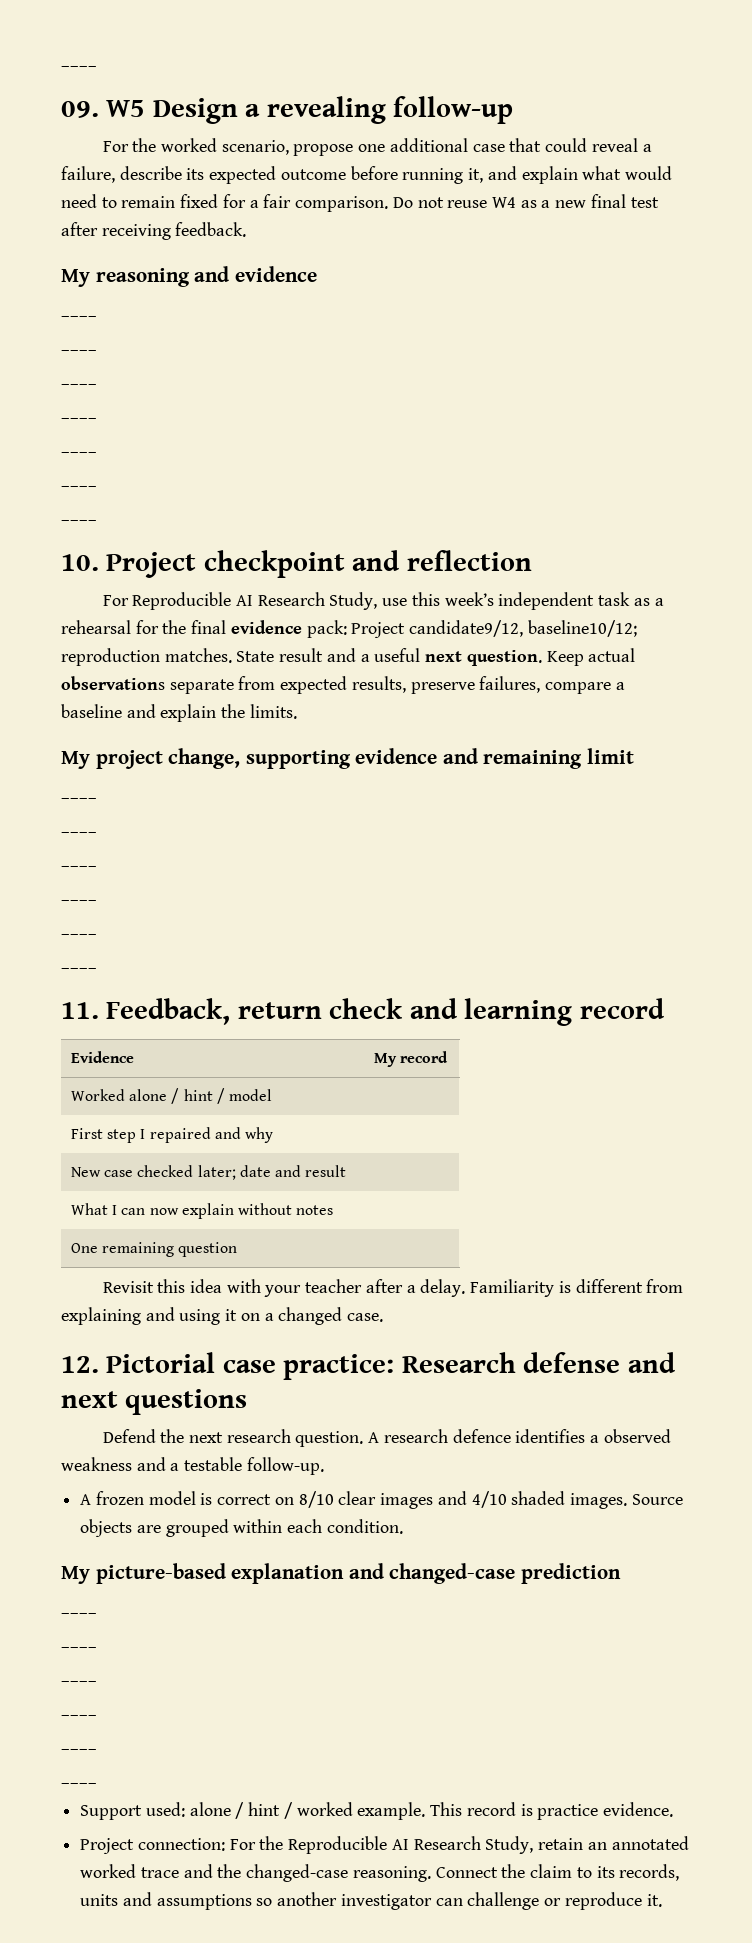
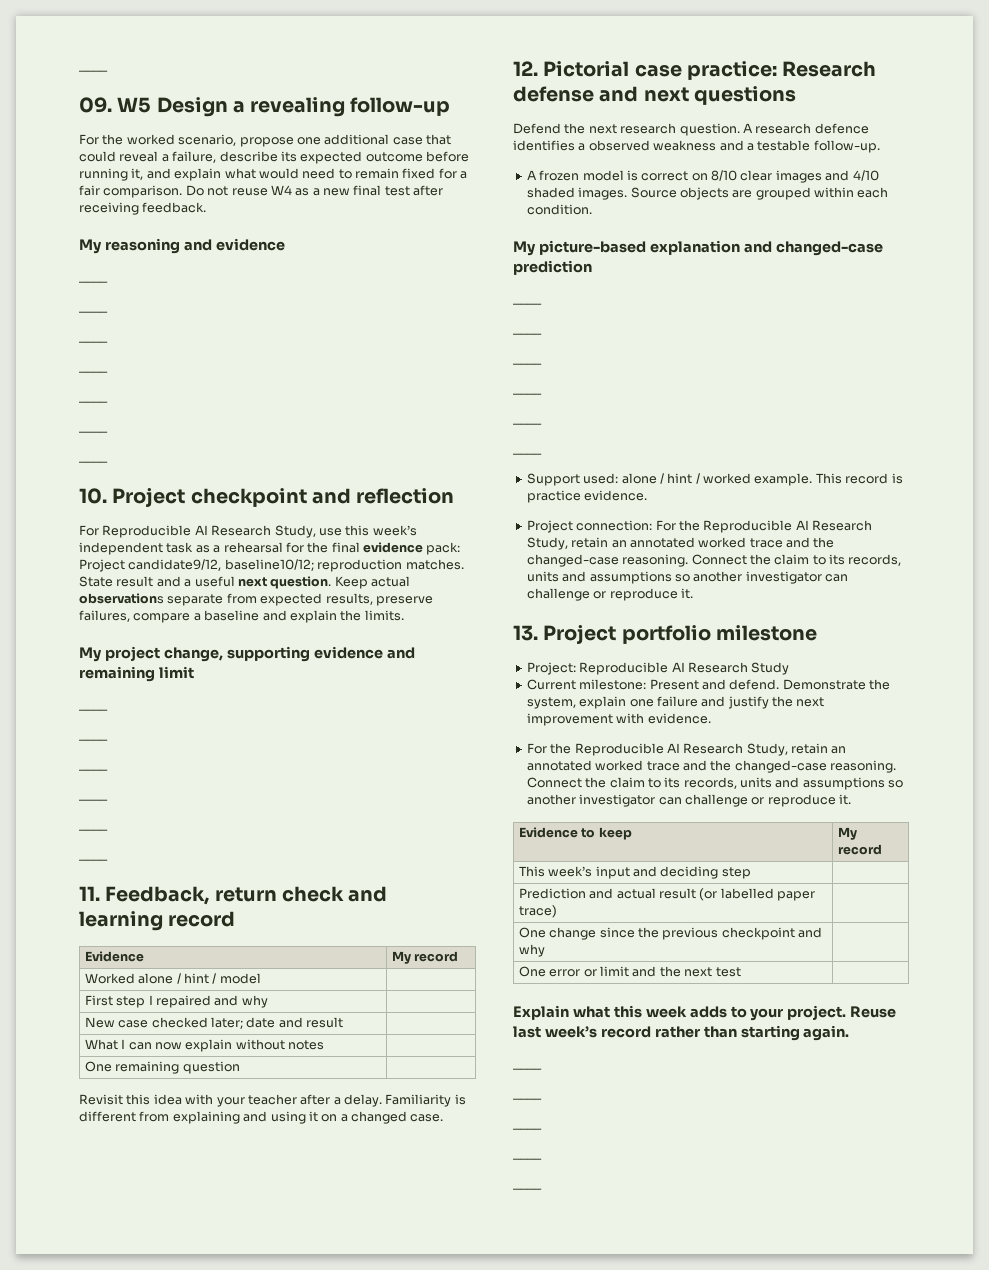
(662, 1900) none -> [513,624,817,644] [526,662,790,675] [526,679,890,690] [526,696,825,709] [526,713,711,726] [526,743,847,756] [526,760,896,773] [526,777,904,790] [526,794,851,807] [518,827,632,840] [837,827,857,840] [837,844,882,855] [518,866,751,879] [518,888,816,901] [518,905,557,918] [518,927,823,940] [518,944,545,957] [518,966,741,977] [513,1005,897,1021] [513,1025,850,1041] [513,1068,542,1070] [513,1098,542,1100] [513,1128,542,1130] [513,1158,542,1160] [513,1188,542,1190] // 13. Project portfolio milestone // Project: Reproducible AI Research Study // Current milestone: Present and defend. Demonstrate the system, explain one failure and justify the next improvement with evidence. // For the Reproducible AI Research Study, retain an annotated worked trace and the changed-case reasoning. Connect the claim to its records, units and assumptions so another investigator can challenge or reproduce it. // Evidence to keep | My record // This week’s input and deciding step | // Prediction and actual result (or labelled paper trace) | // One change since the previous checkpoint and why | // One error or limit and the next test | // Explain what this week adds to your project. Reuse last week’s record rather than starting again. // ____ // ____ // ____ // ____ // ____

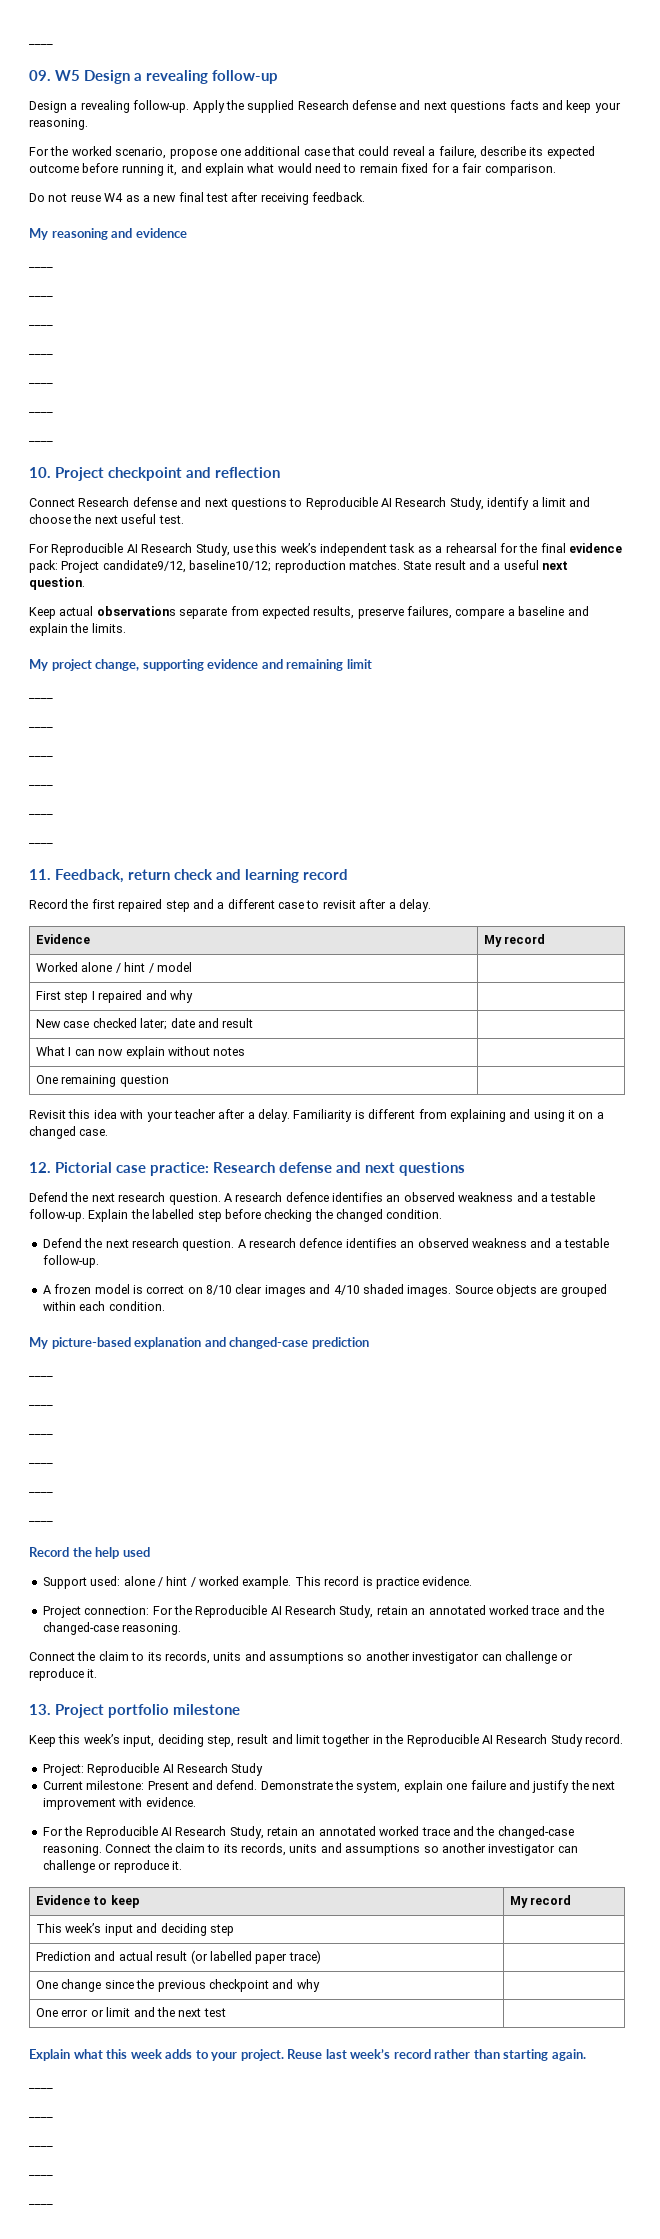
(451, 106) none -> [29,100,621,113] [29,118,88,130] // Design a revealing follow-up. Apply the supplied Research defense and next questions facts and keep your reasoning.
(183, 191) none -> (556, 170) //
(455, 496) none -> [29,497,591,510] [29,514,184,524] // Connect Research defense and next questions to Reproducible AI Research Study, identify a limit and choose the next useful test.
(332, 582) none -> (85, 583) //
(236, 919) none -> [29,899,431,912] // Record the first repaired step and a different case to revisit after a delay.
[578,143,586,151] a -> [386,1192,596,1202] [29,1209,443,1222] [42,1238,415,1251] an observed weakness and a testable follow-up. Explain the labelled step before checking the changed condition. // Defend the next research question. A research defence identifies an
(542, 454) none -> [29,1547,150,1559] // Record the help used
(689, 560) none -> (182, 1629) //
(817, 633) none -> [29,1734,623,1747] // Keep this week’s input, deciding step, result and limit together in the Reproducible AI Research Study record.

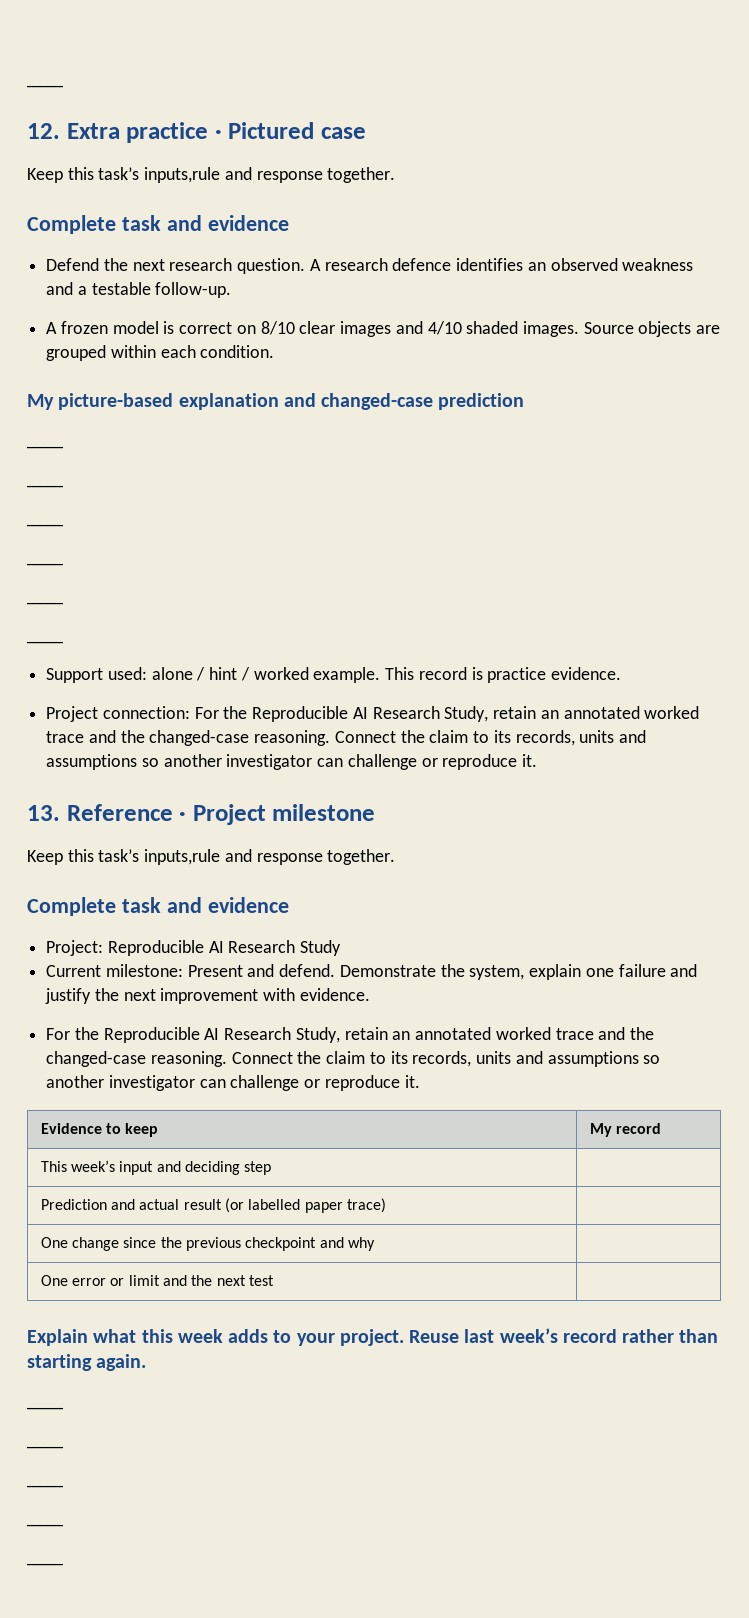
[29,44,53,45] [29,70,278,84] [29,100,621,113] [29,118,88,130] [29,146,595,159] [29,163,556,176] [29,192,366,205] [29,228,187,240] [29,267,53,268] [29,296,53,297] [29,325,53,326] [29,354,53,355] [29,383,53,384] [29,412,53,413] [29,441,53,442] [29,467,280,481] [29,497,591,510] [29,514,184,524] [29,543,622,556] [29,560,569,573] [29,577,85,590] [29,606,589,619] [29,623,126,636] [29,659,372,671] [29,698,53,699] [29,727,53,728] [29,756,53,757] [29,785,53,786] [29,814,53,815] [29,843,53,844] [29,869,348,883] [29,899,431,912] [36,934,91,944] [484,934,546,947] [36,962,192,973] [36,990,193,1003] [36,1018,254,1030] [36,1046,246,1059] [36,1075,169,1087] [29,1109,604,1122] [29,1126,109,1139] [29,1162,465,1176] [29,1192,596,1205] [29,1209,443,1222] ____ // 09. W5 Design a revealing follow-up // Design a revealing follow-up. Apply the supplied Research defense and next questions facts and keep your reasoning. // For the worked scenario, propose one additional case that could reveal a failure, describe its expected outcome before running it, and explain what would need to remain fixed for a fair comparison. // Do not reuse W4 as a new final test after receiving feedback. // My reasoning and evidence // ____ // ____ // ____ // ____ // ____ // ____ // ____ // 10. Project checkpoint and reflection // Connect Research defense and next questions to Reproducible AI Research Study, identify a limit and choose the next useful test. // For Reproducible AI Research Study, use this week’s independent task as a rehearsal for the final evidence pack: Project candidate9/12, baseline10/12; reproduction matches. State result and a useful next question. // Keep actual observations separate from expected results, preserve failures, compare a baseline and explain the limits. // My project change, supporting evidence and remaining limit // ____ // ____ // ____ // ____ // ____ // ____ // 11. Feedback, return check and learning record // Record the first repaired step and a different case to revisit after a delay. // Evidence | My record // Worked alone / hint / model | // First step I repaired and why | // New case checked later; date and result | // What I can now explain without notes | // One remaining question | // Revisit this idea with your teacher after a delay. Familiarity is different from explaining and using it on a changed case. // 12. Pictorial case practice: Research defense and next questions // Defend the next research question. A research defence identifies an observed weakness and a testable follow-up. Explain the labelled step before checking the changed condition. -> [27,85,63,88] [27,122,367,143] [27,167,396,183] [27,215,289,234] ____ // 12. Extra practice · Pictured case // Keep this task’s inputs,rule and response together. // Complete task and evidence
[29,1547,150,1559] // Record the help used -> (63, 642) none
(182, 1629) // -> (331, 738) none
[55,1704,169,1718] Project portfolio -> [66,804,266,825] Reference · Project
[83,1734,623,1747] week’s input, deciding step, result and limit together in the Reproducible AI Research Study record. -> [98,849,396,865] [27,897,289,916] task’s inputs,rule and response together. // Complete task and evidence

